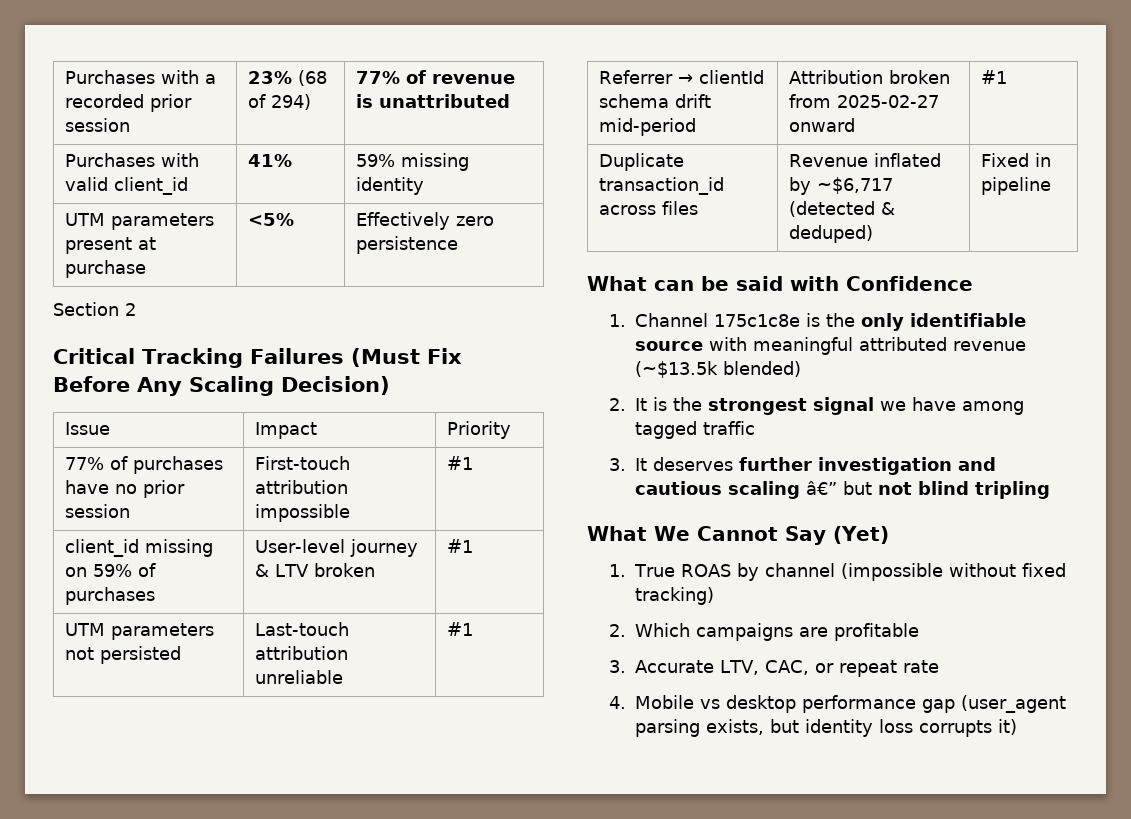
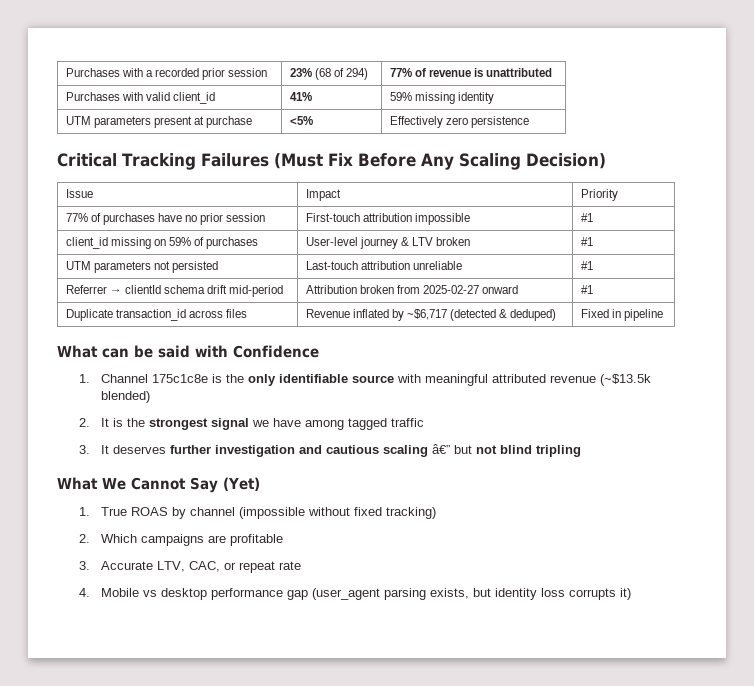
[53,302,136,316] // Section 2 -> (529, 122) none

